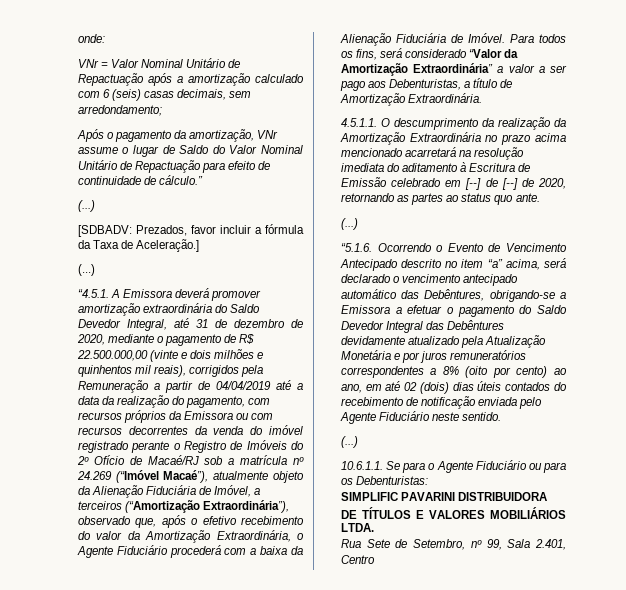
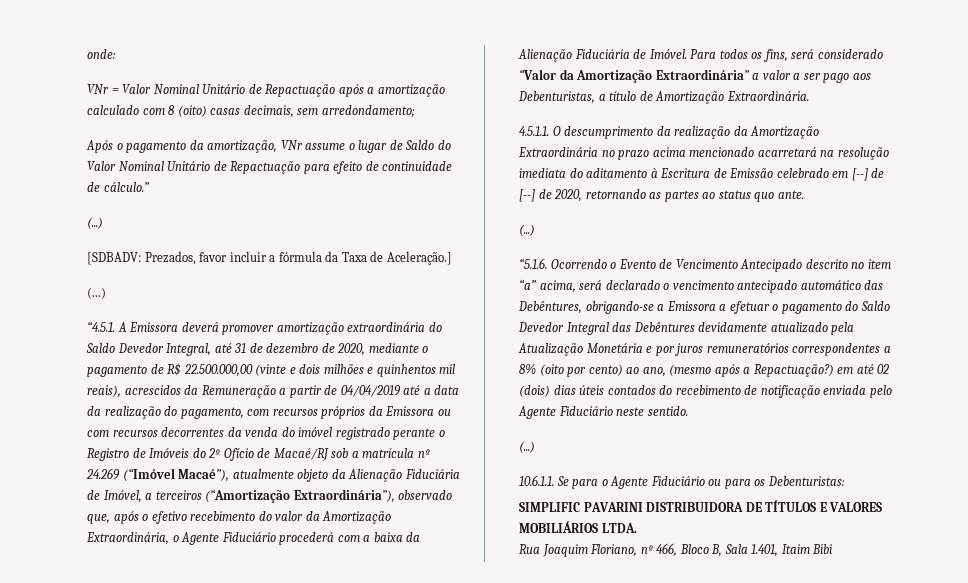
[102,89,142,101] 6 (seis) -> [168,105,207,117] 8 (oito)
[189,365,264,377] corrigidos pela -> [124,385,199,395] acrescidos da
(362, 388) none -> [669,364,834,377] (mesmo após a Repactuação?)
[366,539,566,550] [340,555,375,564] Sete de Setembro, nº 99, Sala 2.401, Centro -> [542,543,833,557] Joaquim Floriano, nº 466, Bloco B, Sala 1.401, Itaim Bibi

